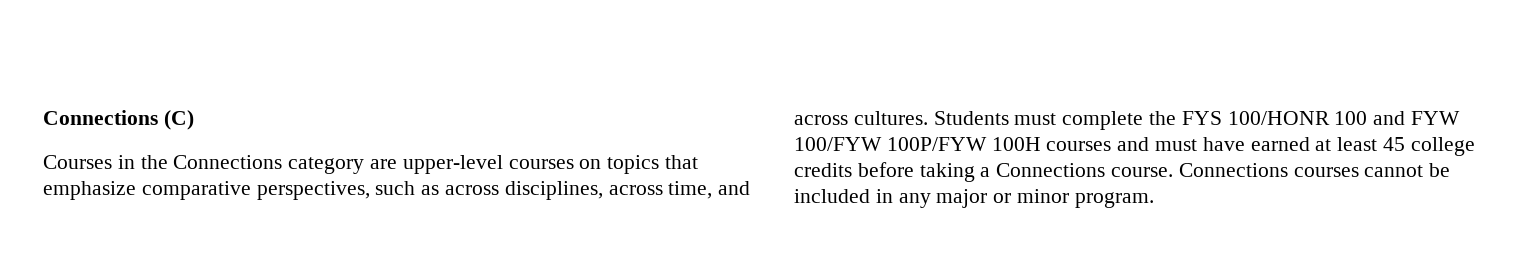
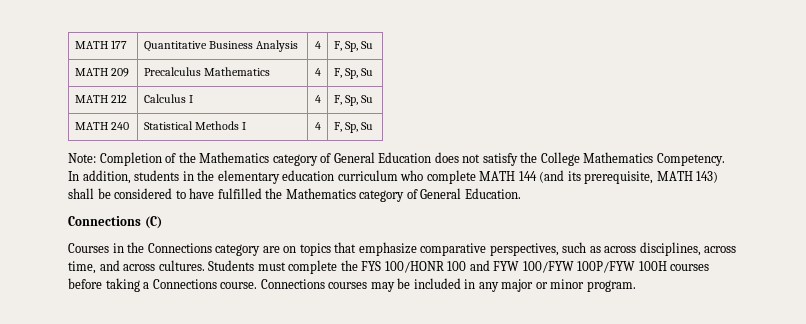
(43, 117) none -> [74,40,127,49] [143,40,298,52] [315,41,322,49] [333,41,373,52] [74,68,129,77] [143,67,270,76] [315,68,322,76] [333,68,373,79] [74,94,127,103] [143,94,193,103] [315,95,322,103] [333,95,373,106] [74,122,129,130] [143,121,246,130] [315,122,322,130] [333,122,373,133] [68,152,725,166] [68,170,719,184] [68,188,521,202] MATH 177 | Quantitative Business Analysis | 4 | F, Sp, Su // MATH 209 | Precalculus Mathematics | 4 | F, Sp, Su // MATH 212 | Calculus I | 4 | F, Sp, Su // MATH 240 | Statistical Methods I | 4 | F, Sp, Su // Note: Completion of the Mathematics category of General Education does not satisfy the College Mathematics Competency. In addition, students in the elementary education curriculum who complete MATH 144 (and its prerequisite, MATH 143) shall be considered to have fulfilled the Mathematics category of General Education. //
[402,155,574,174] upper-level courses -> (280, 249) none
[1117,137,1475,156] [794,163,852,177] and must have earned at least 45 college credits -> (710, 267) none
[1364,165,1424,177] cannot -> [370,282,395,292] may

